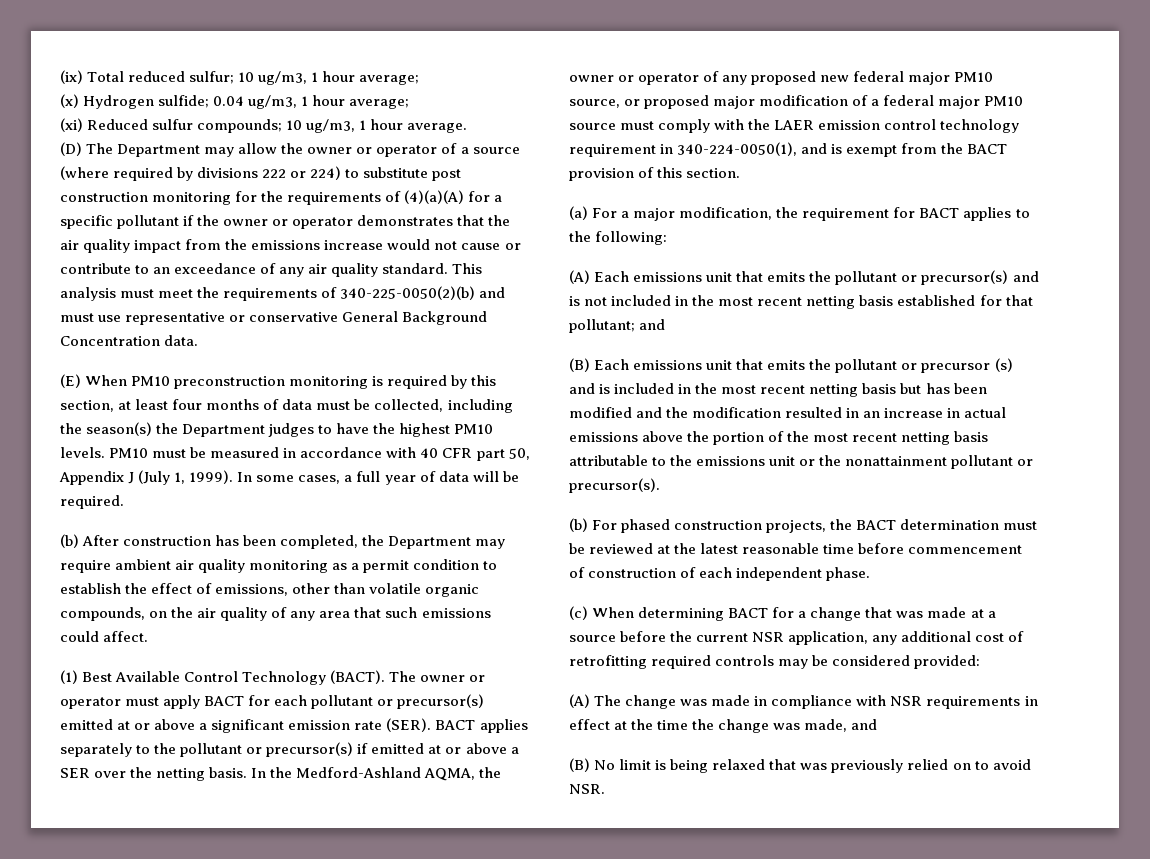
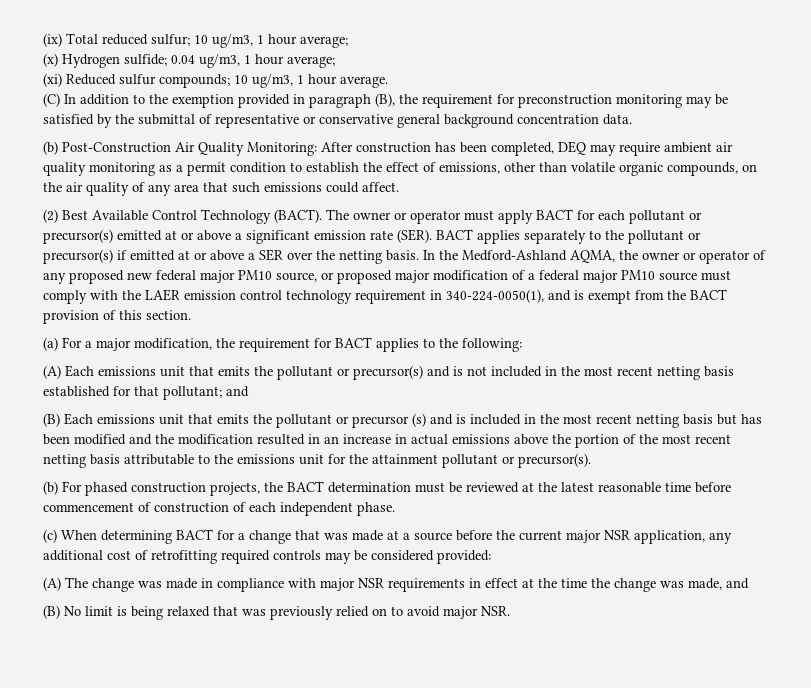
[60,142,520,157] [60,166,462,181] [60,190,503,205] [60,215,511,229] [60,239,521,253] [60,263,483,277] [60,286,506,301] [60,311,488,325] [60,335,199,346] [60,374,497,389] [60,399,513,413] [60,422,494,437] [60,447,530,461] [59,470,519,485] [60,495,124,509] [60,534,79,548] (D) The Department may allow the owner or operator of a source (where required by divisions 222 or 224) to substitute post construction monitoring for the requirements of (4)(a)(A) for a specific pollutant if the owner or operator demonstrates that the air quality impact from the emissions increase would not cause or contribute to an exceedance of any air quality standard. This analysis must meet the requirements of 340-225-0050(2)(b) and must use representative or conservative General Background Concentration data. // (E) When PM10 preconstruction monitoring is required by this section, at least four months of data must be collected, including the season(s) the Department judges to have the highest PM10 levels. PM10 must be measured in accordance with 40 CFR part 50, Appendix J (July 1, 1999). In some cases, a full year of data will be required. // (b) -> [43,93,728,108] [43,114,632,128] [43,141,317,156] (C) In addition to the exemption provided in paragraph (B), the requirement for preconstruction monitoring may be satisfied by the submittal of representative or conservative general background concentration data. // (b) Post-Construction Air Quality Monitoring:
[362,535,472,549] the Department -> [558,141,586,155] DEQ
[60,670,78,684] (1) -> [43,209,58,223] (2)
[799,455,948,466] or the nonattainment -> [328,454,438,464] for the attainment
(749, 637) none -> [566,530,601,543] major
(887, 700) none -> [320,578,355,591] major
(1031, 764) none -> [443,606,478,619] major

